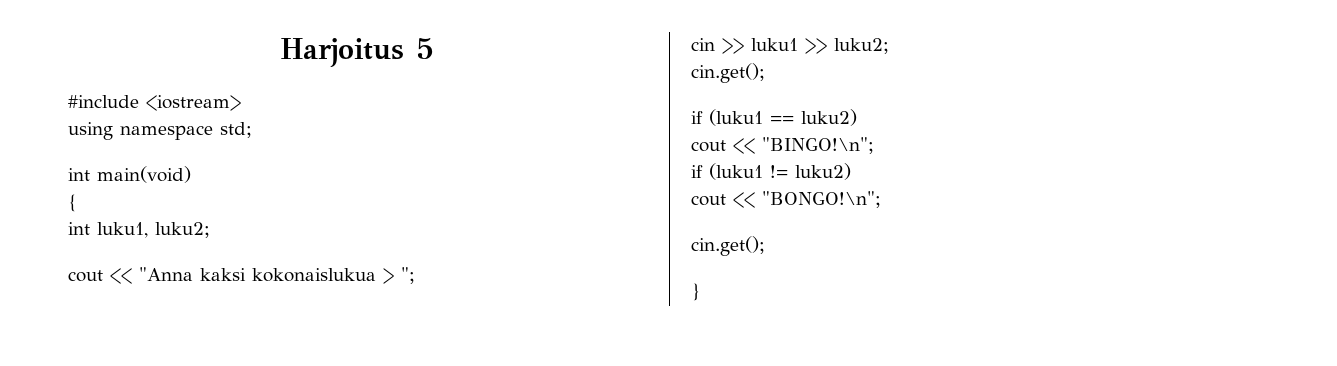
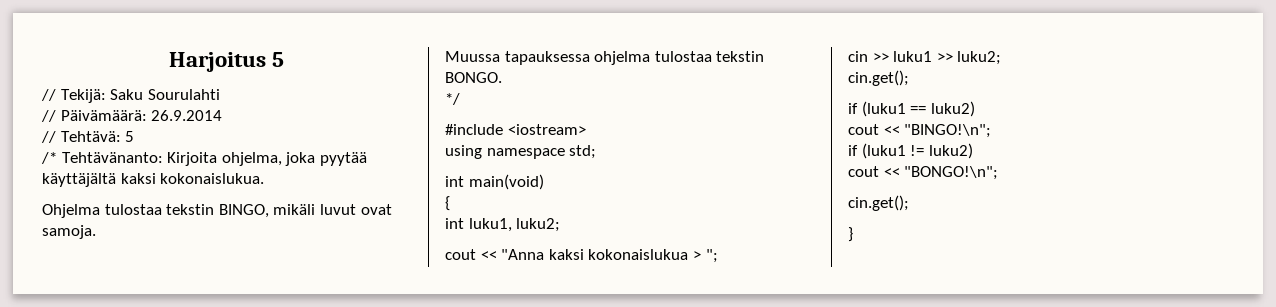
(434, 48) none -> [41,89,220,103] [41,110,223,122] [41,131,135,143] [41,152,367,166] [42,173,265,187] [42,204,392,218] [42,225,96,239] [445,51,765,65] [445,72,502,83] [445,93,460,105] // // Tekijä: Saku Sourulahti // // Päivämäärä: 26.9.2014 // // Tehtävä: 5 // /* Tehtävänanto: Kirjoita ohjelma, joka pyytää käyttäjältä kaksi kokonaislukua. // Ohjelma tulostaa tekstin BINGO, mikäli luvut ovat samoja. // Muussa tapauksessa ohjelma tulostaa tekstin BONGO. // */

